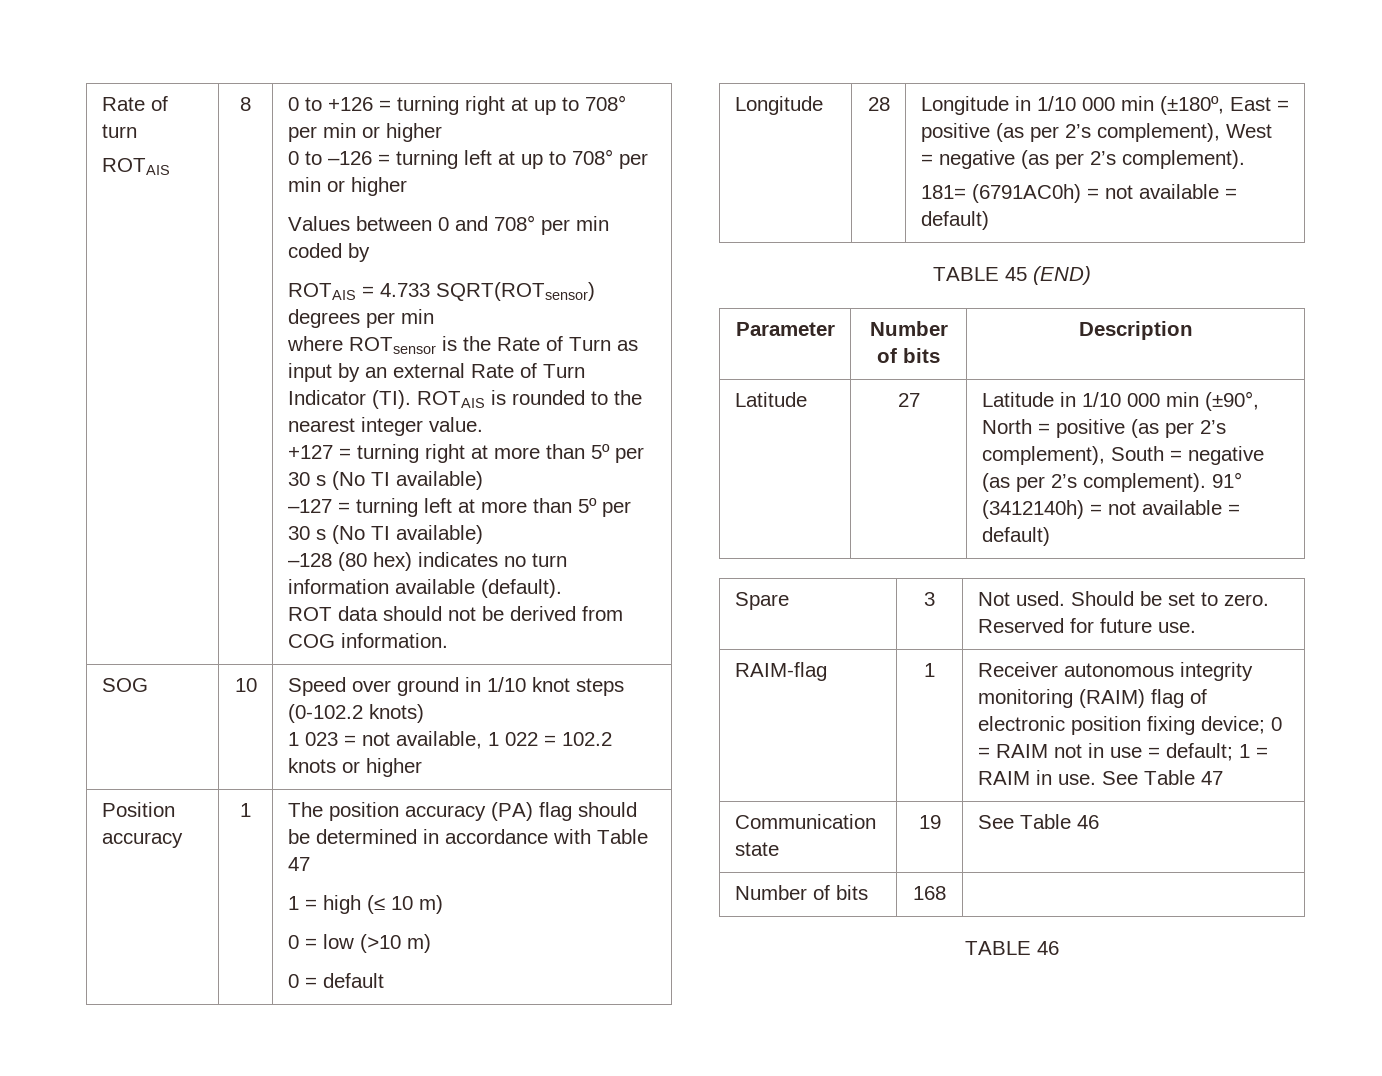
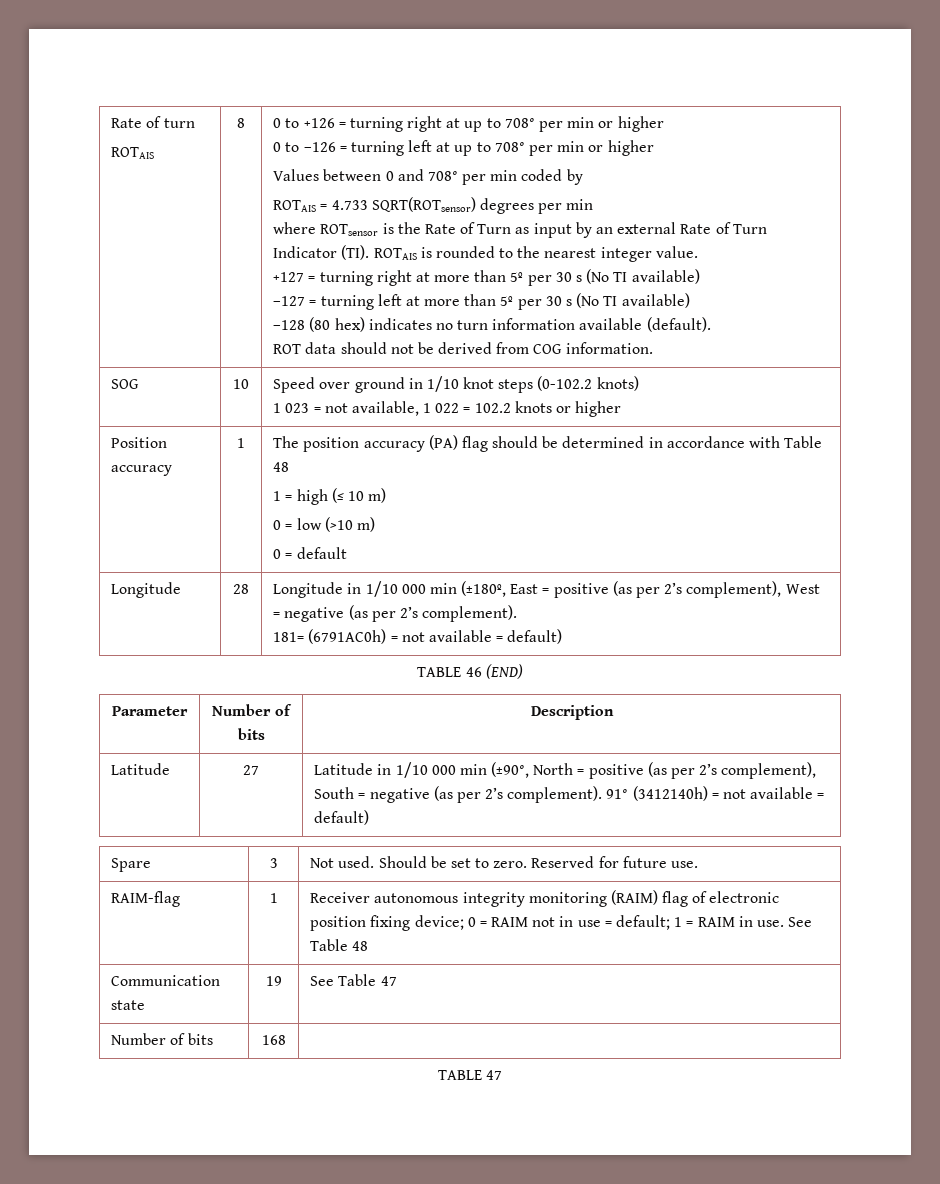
[287,857,310,871] 47 -> [273,462,290,472] 48
[1005,267,1027,281] 45 -> [465,667,482,677] 46
[1200,771,1223,785] 47 -> [352,941,369,951] 48
[1076,815,1099,829] 46 -> [380,976,397,986] 47
[1037,941,1059,955] 46 -> [486,1070,503,1080] 47

